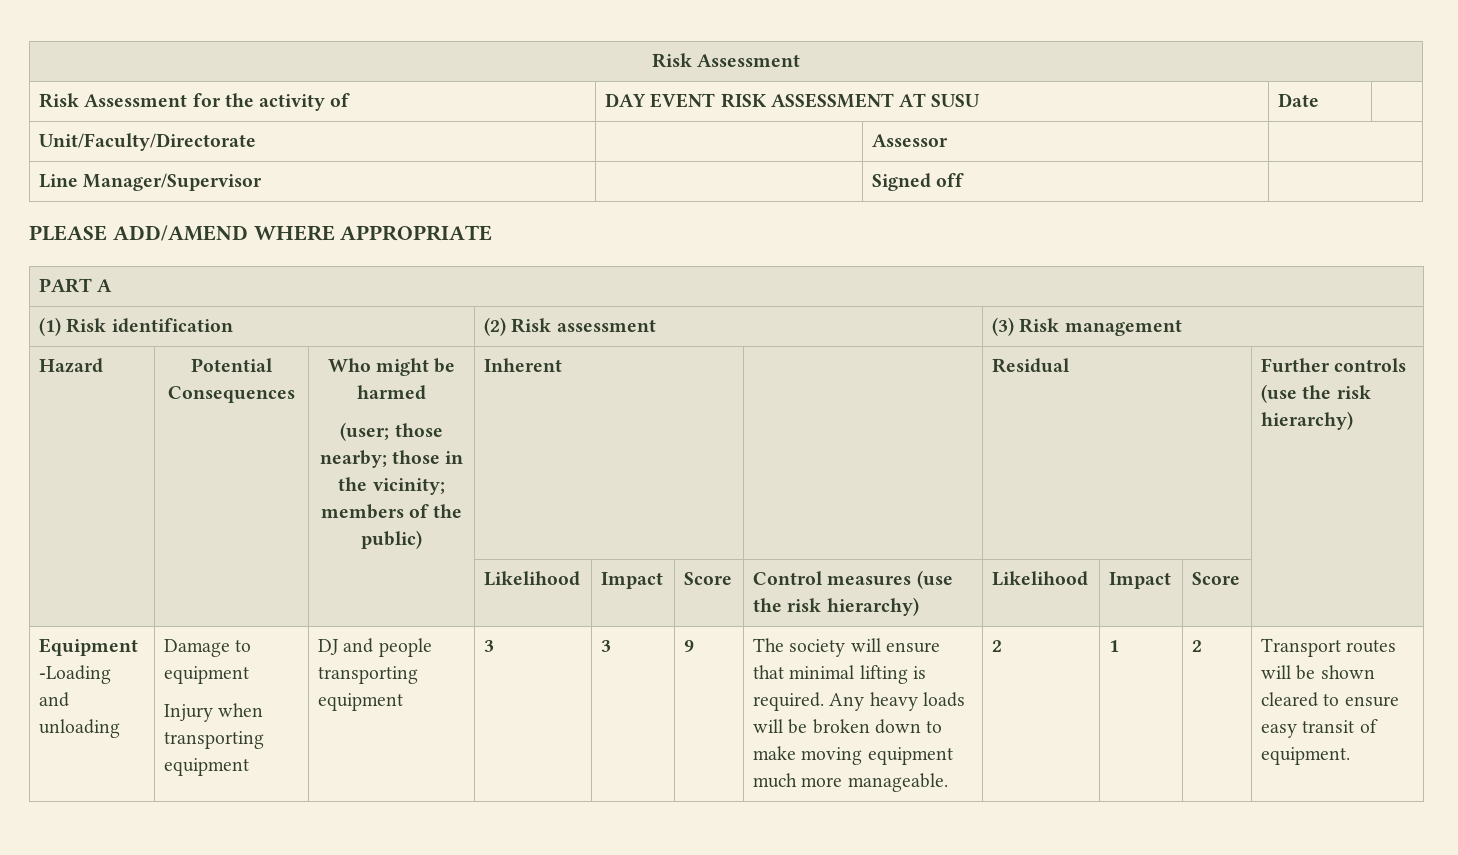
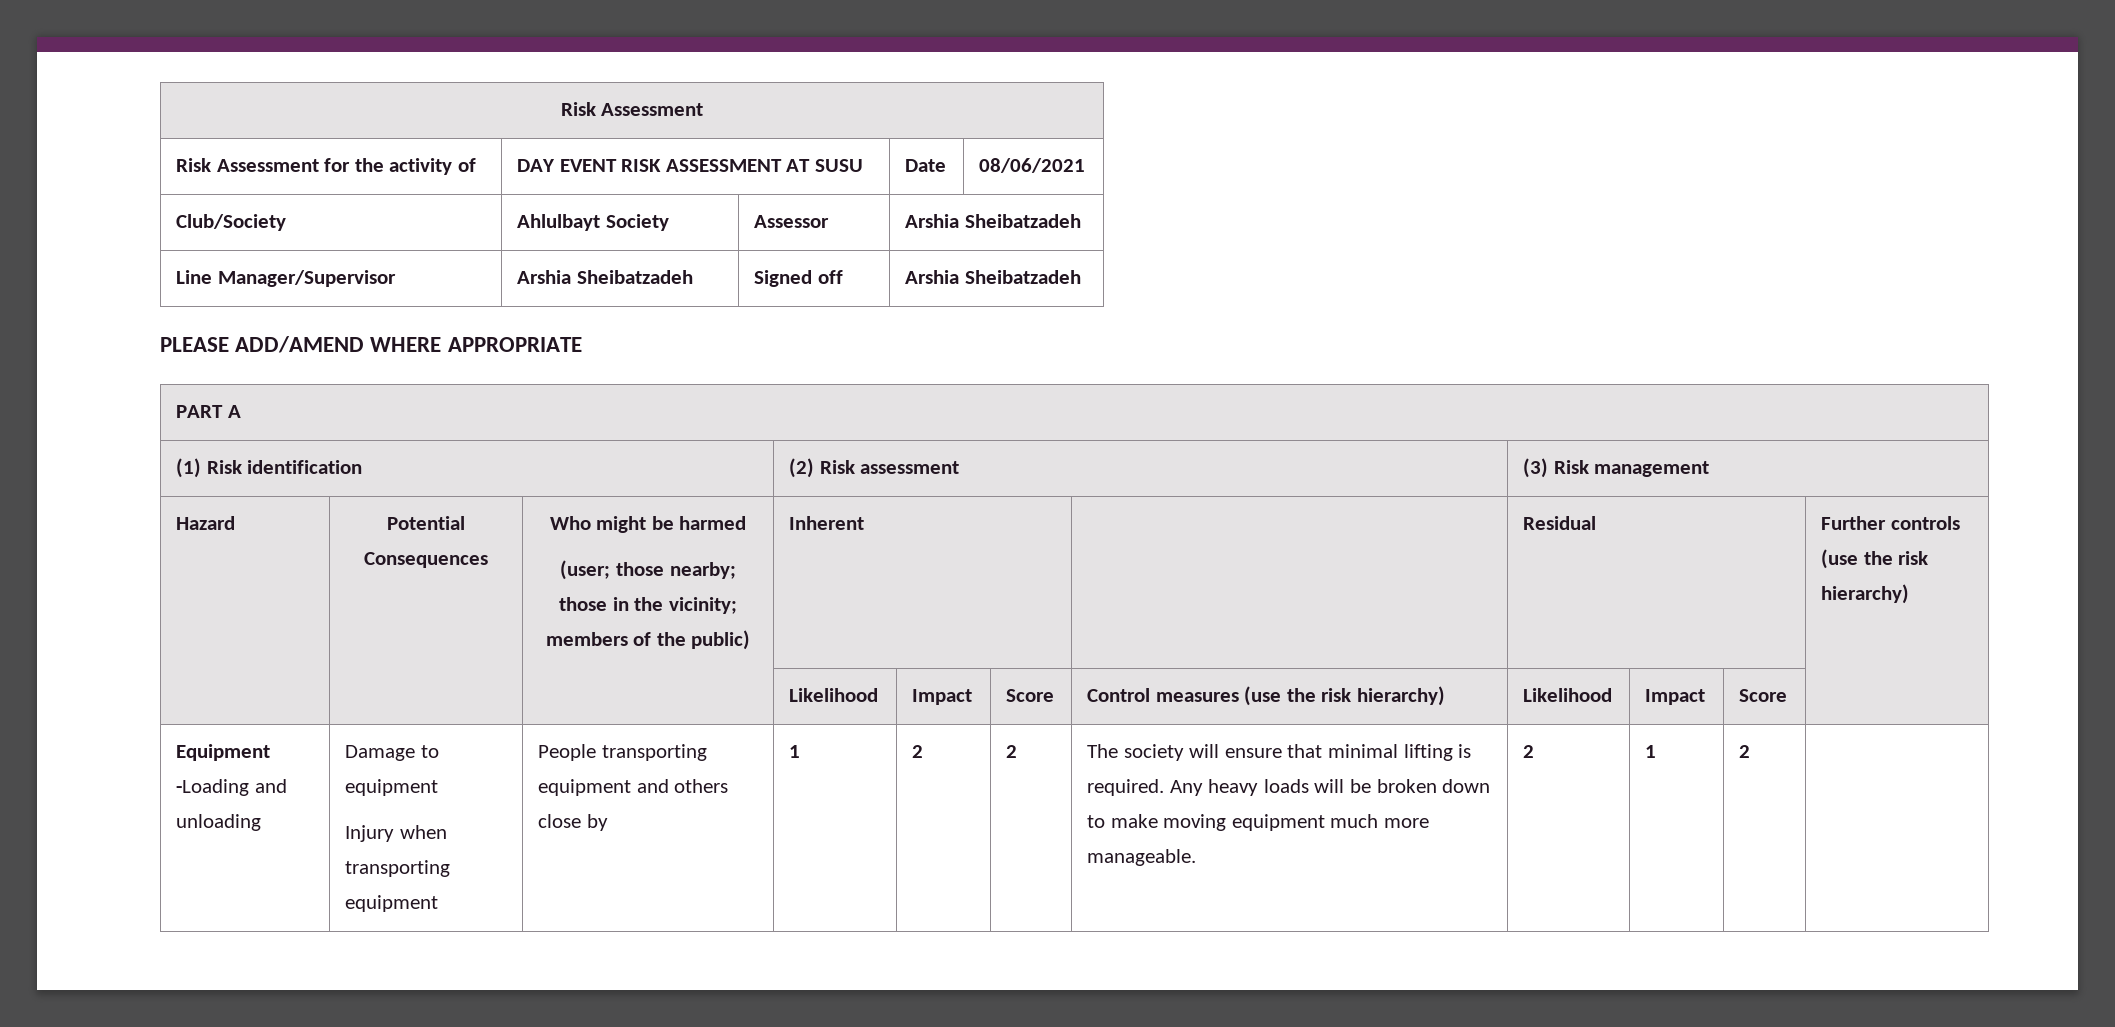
[38,133,256,151] // Unit/Faculty/Directorate | -> [979,158,1086,173] [176,214,287,231] [517,214,669,231] 08/06/2021 // Club/Society | Ahlulbayt Society
(948, 140) none -> [905,214,1081,228] Arshia Sheibatzadeh
(263, 182) none -> [517,270,693,284] Arshia Sheibatzadeh
(965, 180) none -> [905,270,1081,284] Arshia Sheibatzadeh
[317,638,432,657] [317,666,418,684] [317,693,403,711] [483,640,494,652] [600,640,611,652] [683,640,694,652] DJ and people transporting equipment | 3 | 3 | 9 -> [538,744,707,761] [538,779,729,796] [538,814,608,831] [789,745,801,758] [912,745,924,758] [1006,745,1018,758] People transporting equipment and others close by | 1 | 2 | 2
[1260,638,1397,657] [1260,665,1375,680] [1260,692,1399,707] [1260,719,1378,738] [1260,747,1350,765] Transport routes will be shown cleared to ensure easy transit of equipment. -> (1751, 751) none

